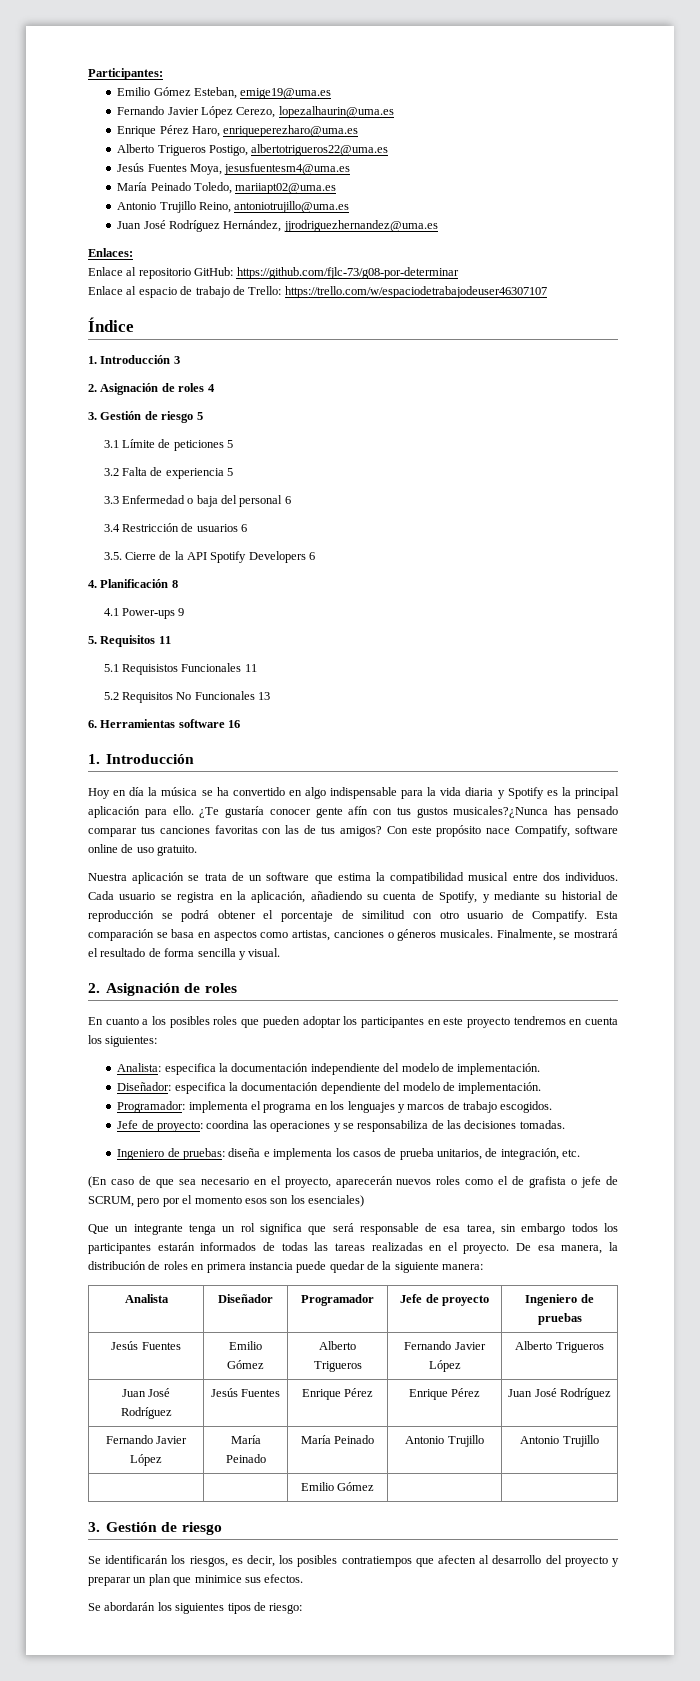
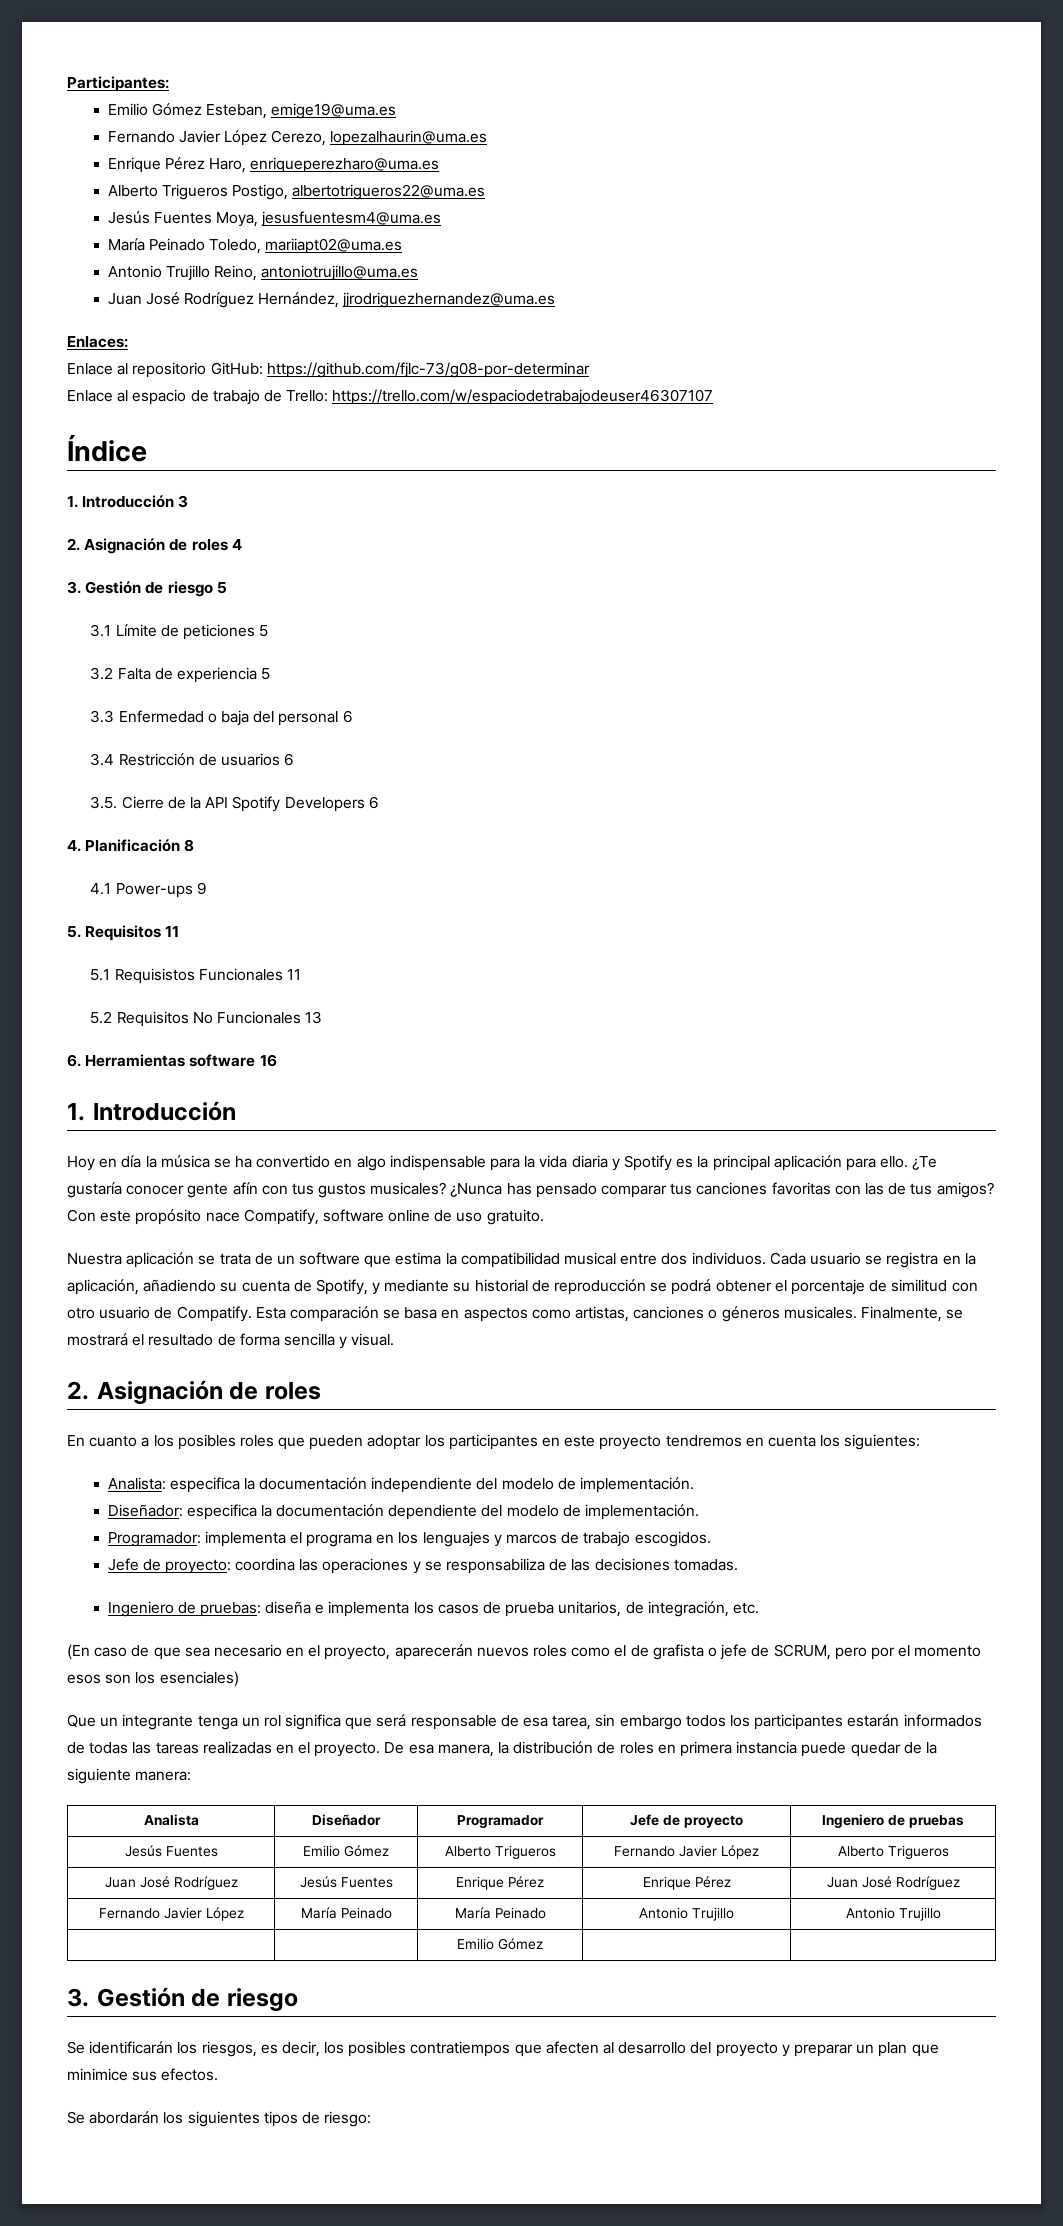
[453,806,549,818] musicales?¿Nunca -> [370,1182,503,1197] musicales? ¿Nunca

